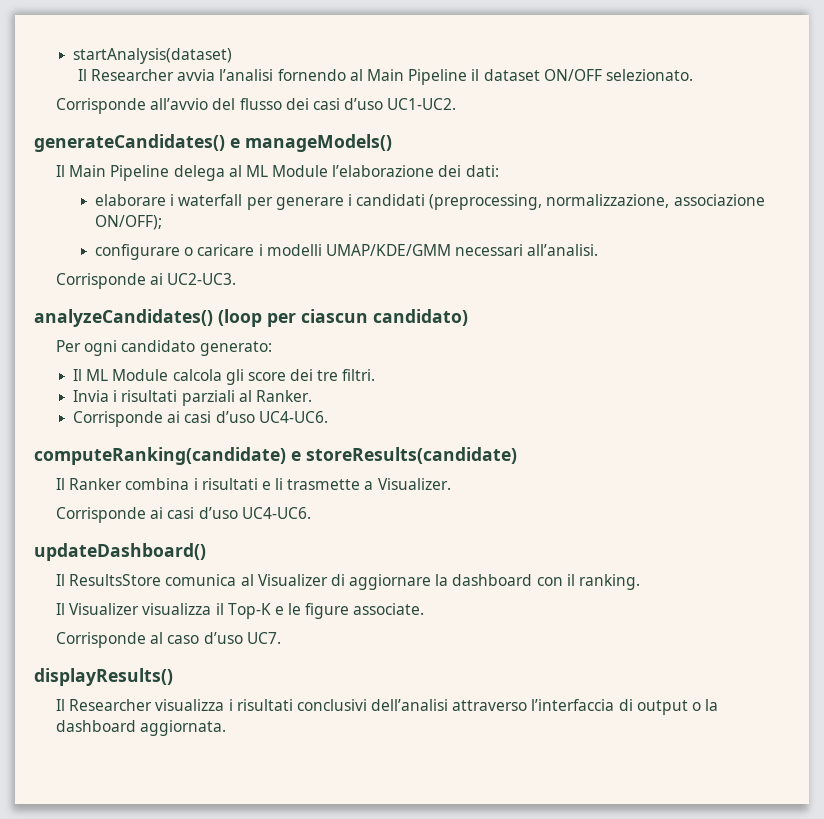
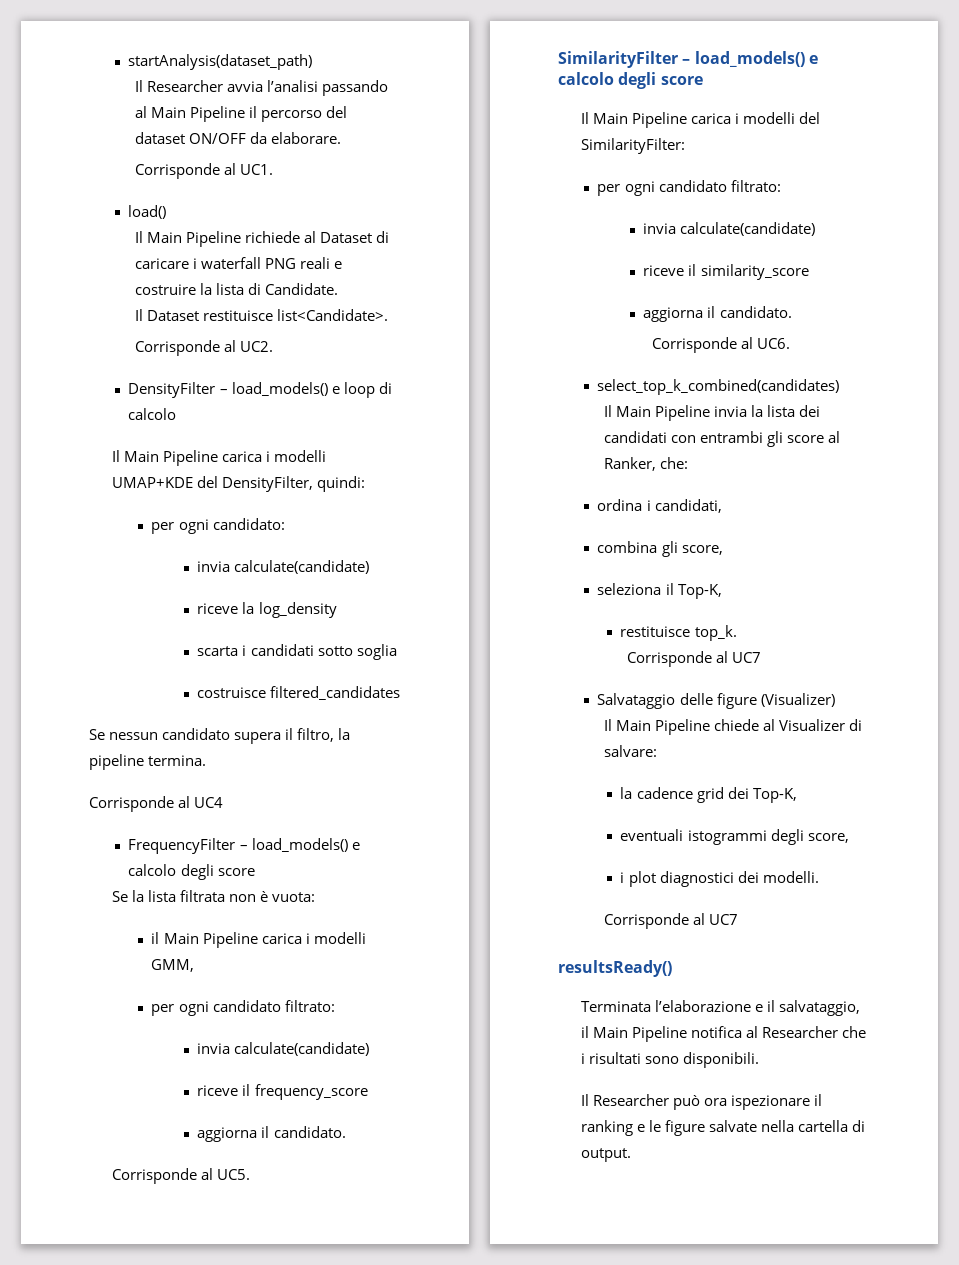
[73,48,233,64] startAnalysis(dataset) -> [128,54,313,70] startAnalysis(dataset_path)
[277,69,346,81] fornendo -> [322,80,389,96] passando
[483,69,693,81] [55,98,457,114] [34,134,392,152] [55,165,499,181] [94,194,765,210] [94,215,162,230] [94,244,599,260] [55,273,237,289] [34,309,468,327] [55,340,272,356] [73,369,376,385] [73,390,312,406] [73,411,328,427] [34,447,517,465] [55,478,451,490] [55,507,311,523] [34,543,206,561] [55,574,640,590] [55,603,425,619] [55,632,281,648] [34,668,173,686] [55,699,719,715] [55,720,227,736] dataset ON/OFF selezionato. // Corrisponde all’avvio del flusso dei casi d’uso UC1-UC2. // generateCandidates() e manageModels() // Il Main Pipeline delega al ML Module l’elaborazione dei dati: // elaborare i waterfall per generare i candidati (preprocessing, normalizzazione, associazione ON/OFF); // configurare o caricare i modelli UMAP/KDE/GMM necessari all’analisi. // Corrisponde ai UC2-UC3. // analyzeCandidates() (loop per ciascun candidato) // Per ogni candidato generato: // Il ML Module calcola gli score dei tre filtri. // Invia i risultati parziali al Ranker. // Corrisponde ai casi d’uso UC4-UC6. // computeRanking(candidate) e storeResults(candidate) // Il Ranker combina i risultati e li trasmette a Visualizer. // Corrisponde ai casi d’uso UC4-UC6. // updateDashboard() // Il ResultsStore comunica al Visualizer di aggiornare la dashboard con il ranking. // Il Visualizer visualizza il Top-K e le figure associate. // Corrisponde al caso d’uso UC7. // displayResults() // Il Researcher visualizza i risultati conclusivi dell’analisi attraverso l’interfaccia di output o la dashboard aggiornata. -> [261,106,348,122] [134,132,342,144] [134,163,274,179] [128,205,167,219] [134,231,390,247] [134,257,343,269] [134,283,339,295] [134,309,389,321] [134,340,274,356] [128,382,392,398] [128,408,177,420] [111,450,327,466] [111,476,366,492] [151,518,285,534] [197,560,370,574] [197,602,337,618] [197,644,397,660] [197,686,401,700] [89,728,351,744] [89,754,207,770] [89,796,224,812] [128,838,360,854] [128,864,255,880] [111,890,316,902] [151,932,366,948] [151,959,195,972] [151,1000,335,1016] [197,1042,370,1056] [197,1084,368,1100] [197,1126,346,1142] [111,1168,251,1184] [558,51,818,68] [558,72,703,89] [580,112,821,128] [580,138,685,154] [597,180,781,196] [643,222,816,236] [643,264,809,280] [643,306,792,322] [651,337,790,353] [597,379,840,395] [603,405,821,421] [603,431,841,447] [603,457,689,471] [597,499,722,513] [597,541,723,557] [597,583,722,599] [620,625,737,641] [626,651,762,667] [597,693,835,709] [603,719,863,735] [603,745,657,757] [620,787,797,803] [620,829,849,845] [620,871,819,887] [603,913,739,929] [558,960,672,977] [580,1000,861,1016] [580,1026,867,1042] [580,1052,760,1068] [580,1094,823,1110] [580,1120,866,1136] [580,1148,631,1162] percorso del dataset ON/OFF da elaborare. // Corrisponde al UC1. // load() // Il Main Pipeline richiede al Dataset di caricare i waterfall PNG reali e costruire la lista di Candidate. // Il Dataset restituisce list<Candidate>. // Corrisponde al UC2. // DensityFilter – load_models() e loop di calcolo // Il Main Pipeline carica i modelli UMAP+KDE del DensityFilter, quindi: // per ogni candidato: // invia calculate(candidate) // riceve la log_density // scarta i candidati sotto soglia // costruisce filtered_candidates // Se nessun candidato supera il filtro, la pipeline termina. // Corrisponde al UC4 // FrequencyFilter – load_models() e calcolo degli score // Se la lista filtrata non è vuota: // il Main Pipeline carica i modelli GMM, // per ogni candidato filtrato: // invia calculate(candidate) // riceve il frequency_score // aggiorna il candidato. // Corrisponde al UC5. // SimilarityFilter – load_models() e calcolo degli score // Il Main Pipeline carica i modelli del SimilarityFilter: // per ogni candidato filtrato: // invia calculate(candidate) // riceve il similarity_score // aggiorna il candidato. // Corrisponde al UC6. // select_top_k_combined(candidates) // Il Main Pipeline invia la lista dei candidati con entrambi gli score al Ranker, che: // ordina i candidati, // combina gli score, // seleziona il Top-K, // restituisce top_k. // Corrisponde al UC7 // Salvataggio delle figure (Visualizer) // Il Main Pipeline chiede al Visualizer di salvare: // la cadence grid dei Top-K, // eventuali istogrammi degli score, // i plot diagnostici dei modelli. // Corrisponde al UC7 // resultsReady() // Terminata l’elaborazione e il salvataggio, il Main Pipeline notifica al Researcher che i risultati sono disponibili. // Il Researcher può ora ispezionare il ranking e le figure salvate nella cartella di output.

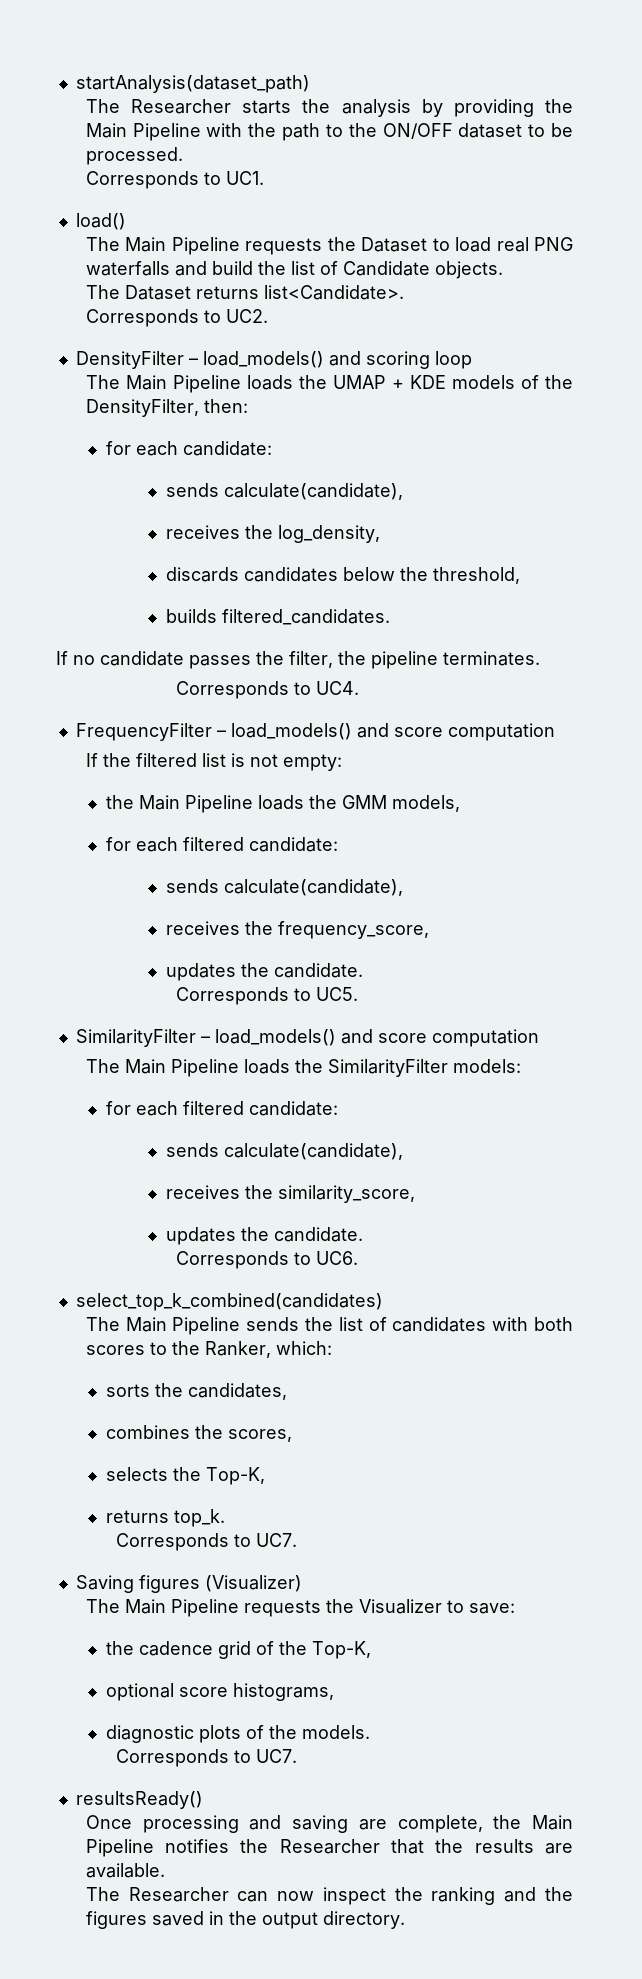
[134,80,389,96] [134,106,348,122] [134,132,342,144] [134,163,237,179] Il Researcher avvia l’analisi passando al Main Pipeline il percorso del dataset ON/OFF da elaborare. // Corrisponde al -> [85,99,573,117] [85,123,574,141] [85,147,183,165] [85,171,221,189] The Researcher starts the analysis by providing the Main Pipeline with the path to the ON/OFF dataset to be processed. // Corresponds to
[134,231,390,247] [134,257,343,269] [134,283,339,295] [134,309,274,321] Il Main Pipeline richiede al Dataset di caricare i waterfall PNG reali e costruire la lista di Candidate. // Il Dataset restituisce -> [85,237,574,255] [85,261,503,279] [85,285,259,300] The Main Pipeline requests the Dataset to load real PNG waterfalls and build the list of Candidate objects. // The Dataset returns
[134,340,237,356] Corrisponde al -> [85,309,221,327] Corresponds to
[331,386,340,394] e -> [328,351,430,369] and scoring
[378,382,392,394] [128,408,177,420] [111,450,327,466] [111,476,366,492] [151,518,285,534] [197,560,370,574] [197,602,337,618] [197,644,397,660] [197,686,401,700] [89,728,351,744] [89,754,207,770] [89,796,224,812] [128,838,360,854] [128,864,255,880] [111,890,316,902] [151,932,366,948] [151,959,195,972] [151,1000,335,1016] [197,1042,370,1056] [197,1084,368,1100] [197,1126,346,1142] [111,1168,251,1184] [558,51,818,68] [558,72,703,89] [580,112,821,128] [580,138,685,154] [597,180,781,196] [643,222,816,236] [643,264,809,280] [643,306,792,322] [651,337,753,353] di calcolo // Il Main Pipeline carica i modelli UMAP+KDE del DensityFilter, quindi: // per ogni candidato: // invia calculate(candidate) // riceve la log_density // scarta i candidati sotto soglia // costruisce filtered_candidates // Se nessun candidato supera il filtro, la pipeline termina. // Corrisponde al UC4 // FrequencyFilter – load_models() e calcolo degli score // Se la lista filtrata non è vuota: // il Main Pipeline carica i modelli GMM, // per ogni candidato filtrato: // invia calculate(candidate) // riceve il frequency_score // aggiorna il candidato. // Corrisponde al UC5. // SimilarityFilter – load_models() e calcolo degli score // Il Main Pipeline carica i modelli del SimilarityFilter: // per ogni candidato filtrato: // invia calculate(candidate) // riceve il similarity_score // aggiorna il candidato. // Corrisponde al -> [85,375,573,393] [85,399,248,417] [105,441,272,456] [165,483,403,500] [165,525,380,543] [165,567,520,584] [165,609,390,625] [55,651,540,669] [175,681,359,699] [75,723,555,741] [85,753,342,771] [105,795,460,813] [105,837,338,852] [165,879,403,896] [165,921,429,939] [165,963,363,981] [175,987,358,1005] [75,1029,539,1047] [85,1059,521,1077] [105,1101,338,1116] [165,1143,403,1160] [165,1185,415,1203] [165,1227,363,1245] [175,1251,311,1269] // The Main Pipeline loads the UMAP + KDE models of the DensityFilter, then: // for each candidate: // sends calculate(candidate), // receives the log_density, // discards candidates below the threshold, // builds filtered_candidates. // If no candidate passes the filter, the pipeline terminates. // Corresponds to UC4. // FrequencyFilter – load_models() and score computation // If the filtered list is not empty: // the Main Pipeline loads the GMM models, // for each filtered candidate: // sends calculate(candidate), // receives the frequency_score, // updates the candidate. // Corresponds to UC5. // SimilarityFilter – load_models() and score computation // The Main Pipeline loads the SimilarityFilter models: // for each filtered candidate: // sends calculate(candidate), // receives the similarity_score, // updates the candidate. // Corresponds to
[603,405,821,421] [603,431,841,447] [603,457,689,471] [597,499,722,513] [597,541,723,557] [597,583,722,599] [620,626,691,637] Il Main Pipeline invia la lista dei candidati con entrambi gli score al Ranker, che: // ordina i candidati, // combina gli score, // seleziona il Top-K, // restituisce -> [85,1317,573,1335] [85,1341,332,1358] [105,1383,287,1400] [105,1425,292,1442] [105,1467,265,1485] [105,1510,169,1523] The Main Pipeline sends the list of candidates with both scores to the Ranker, which: // sorts the candidates, // combines the scores, // selects the Top-K, // returns
[626,651,762,667] [597,693,757,709] Corrisponde al UC7 // Salvataggio delle figure -> [115,1533,297,1551] [75,1575,200,1593] Corresponds to UC7. // Saving figures
[603,719,863,735] [603,745,657,757] [620,787,797,803] [620,829,849,845] [620,871,819,887] [603,913,739,929] [558,960,672,977] [580,1000,861,1016] [580,1026,867,1042] [580,1052,760,1068] [580,1094,823,1110] [580,1120,866,1136] [580,1148,631,1162] Il Main Pipeline chiede al Visualizer di salvare: // la cadence grid dei Top-K, // eventuali istogrammi degli score, // i plot diagnostici dei modelli. // Corrisponde al UC7 // resultsReady() // Terminata l’elaborazione e il salvataggio, il Main Pipeline notifica al Researcher che i risultati sono disponibili. // Il Researcher può ora ispezionare il ranking e le figure salvate nella cartella di output. -> [85,1599,515,1617] [105,1641,371,1659] [105,1683,334,1701] [105,1725,370,1743] [115,1749,297,1767] [75,1791,203,1809] [85,1815,573,1833] [85,1839,573,1857] [85,1863,165,1878] [85,1887,573,1905] [85,1911,405,1929] The Main Pipeline requests the Visualizer to save: // the cadence grid of the Top-K, // optional score histograms, // diagnostic plots of the models. // Corresponds to UC7. // resultsReady() // Once processing and saving are complete, the Main Pipeline notifies the Researcher that the results are available. // The Researcher can now inspect the ranking and the figures saved in the output directory.

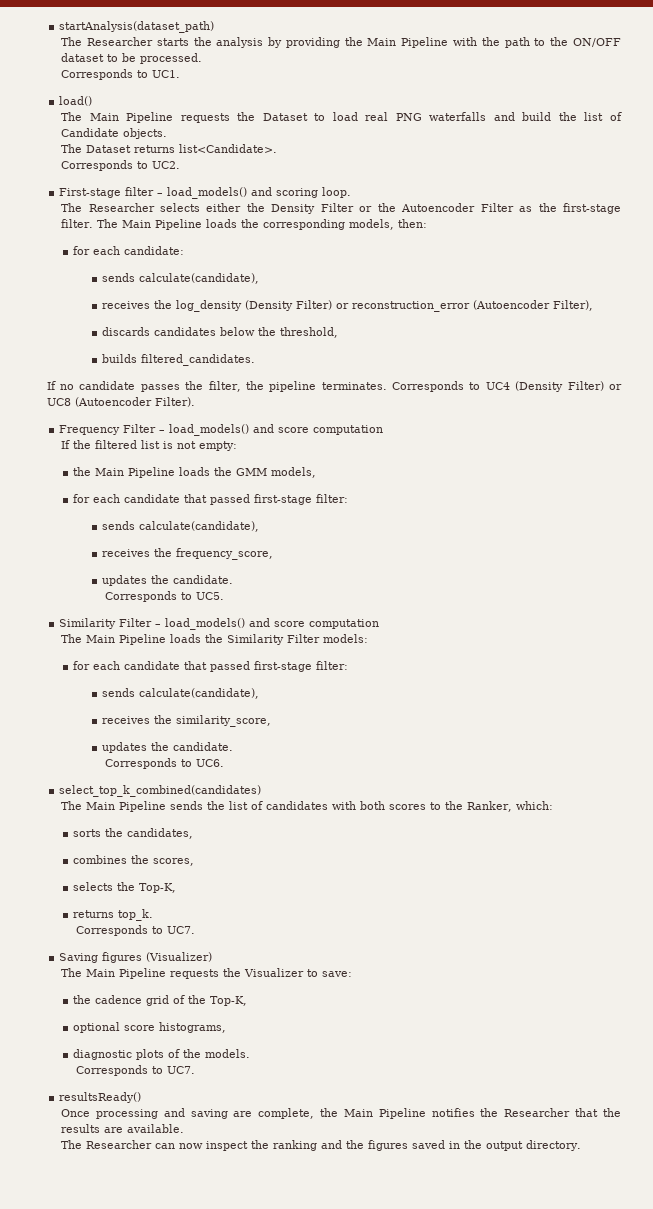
[75,351,184,369] DensityFilter -> [58,187,154,198] First-stage filter
[434,351,472,369] [85,375,573,393] [85,399,199,417] loop // The Main Pipeline loads the UMAP + KDE models of the DensityFilter, -> [321,187,351,198] [61,203,621,214] [61,219,395,230] loop. // The Researcher selects either the Density Filter or the Autoencoder Filter as the first-stage filter. The Main Pipeline loads the corresponding models,
[277,525,380,543] log_density, -> [176,300,594,312] log_density (Density Filter) or reconstruction_error (Autoencoder Filter),
[175,681,359,699] [75,723,212,741] // Corresponds to UC4. // FrequencyFilter -> [392,381,623,392] [46,397,195,407] [58,424,156,435] Corresponds to UC4 (Density Filter) or UC8 (Autoencoder Filter). // Frequency Filter
[182,837,338,852] filtered candidate: -> [124,494,349,505] candidate that passed first-stage filter:
[75,1029,196,1047] SimilarityFilter -> [58,618,152,629] Similarity Filter
[327,1059,448,1077] SimilarityFilter -> [227,634,321,645] Similarity Filter
[182,1101,338,1116] filtered candidate: -> [124,661,349,672] candidate that passed first-stage filter:

